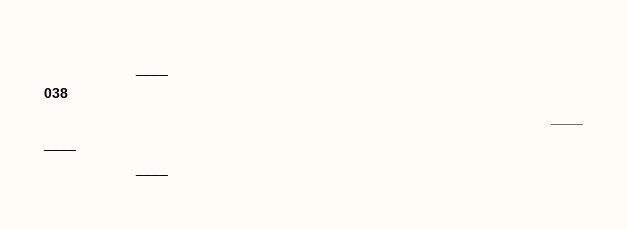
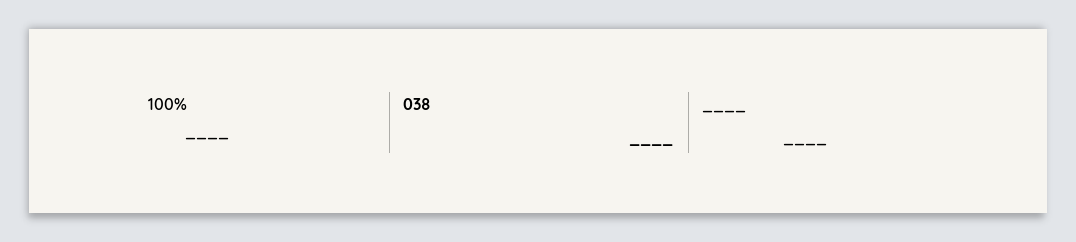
(135, 74) none -> [148,98,188,110] 100% //

